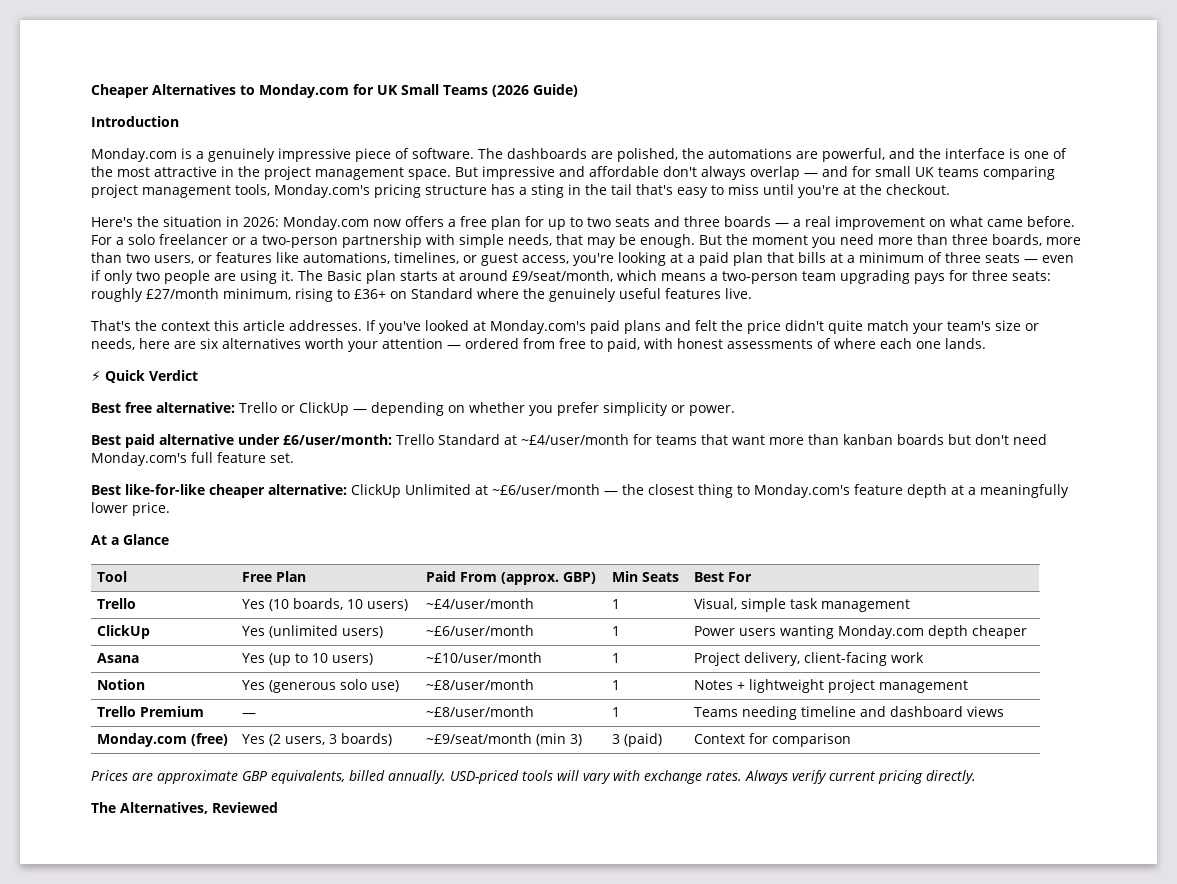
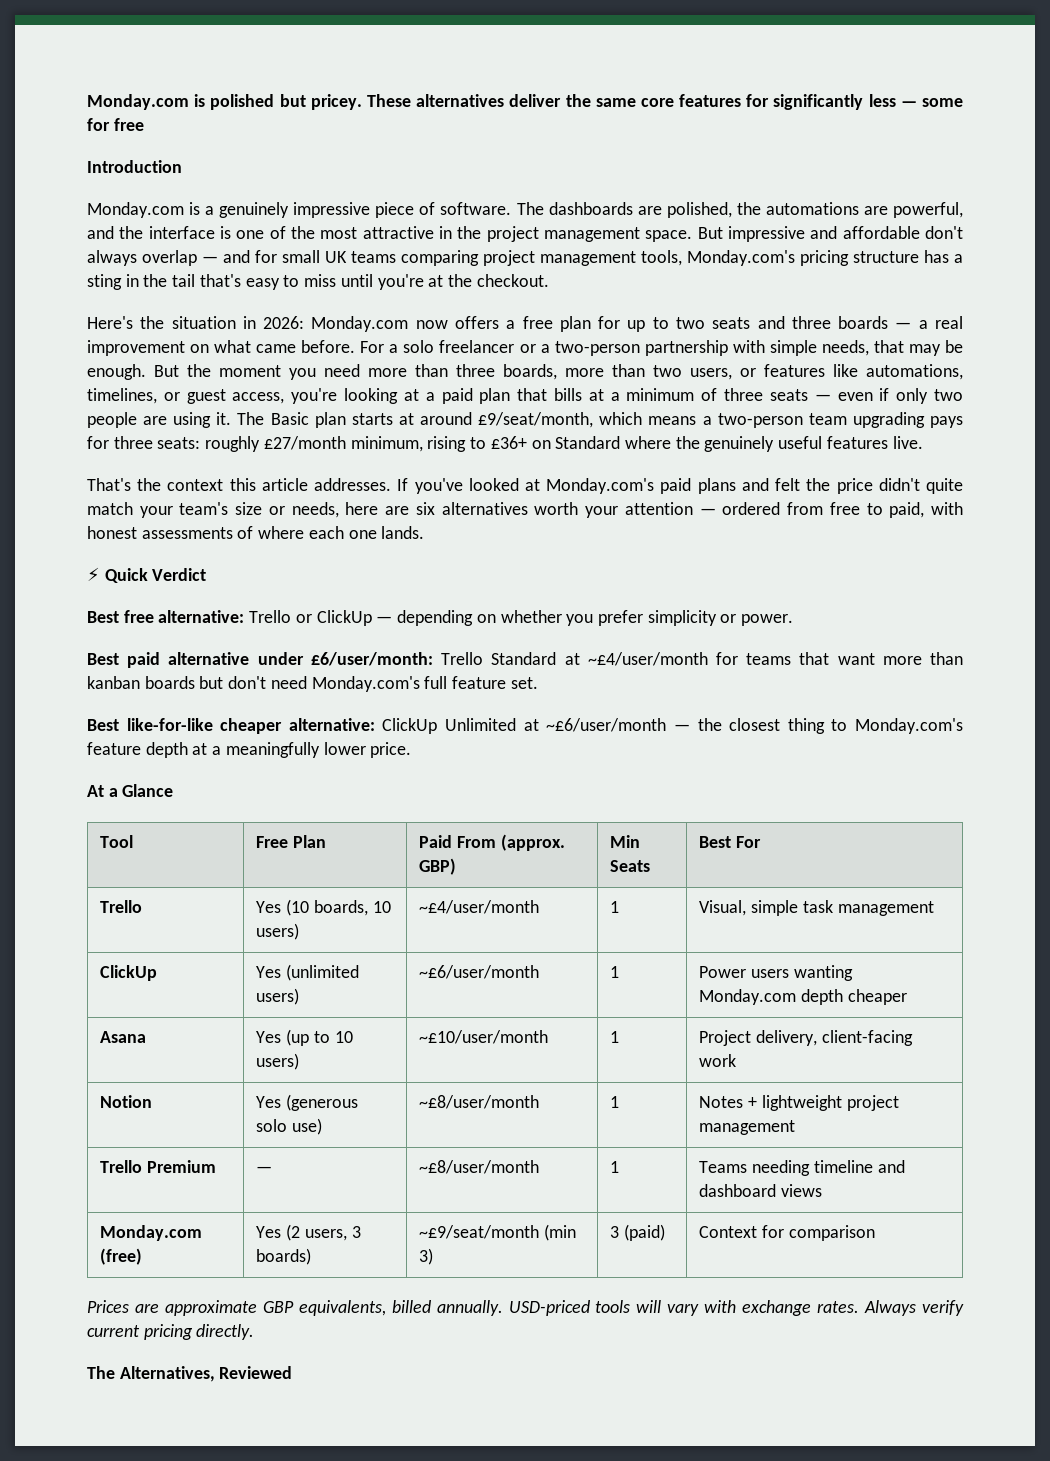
[91,84,578,98] Cheaper Alternatives to Monday.com for UK Small Teams (2026 Guide) -> [87,94,963,110] [87,118,144,131] Monday.com is polished but pricey. These alternatives deliver the same core features for significantly less — some for free

